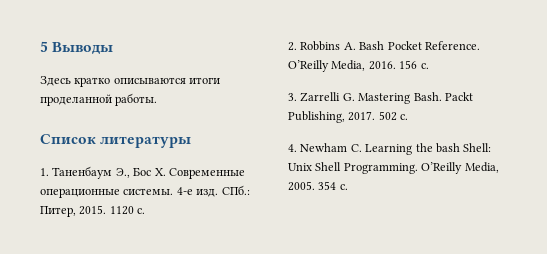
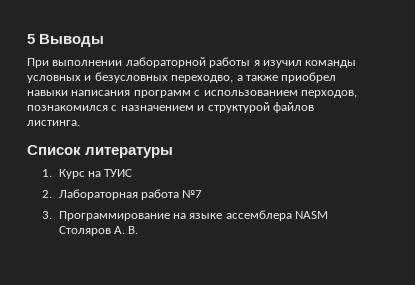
[40,76,221,87] [40,93,158,106] [40,134,192,148] [40,166,245,179] [40,185,250,198] [40,205,146,217] [288,41,480,51] [288,60,429,72] [288,92,473,104] [288,111,409,123] [288,143,492,155] [288,162,499,174] [288,181,348,191] Здесь кратко описываются итоги проделанной работы. // Список литературы // 1. Таненбаум Э., Бос Х. Современные операционные системы. 4-е изд. СПб.: Питер, 2015. 1120 с. // 2. Robbins A. Bash Pocket Reference. O’Reilly Media, 2016. 156 с. // 3. Zarrelli G. Mastering Bash. Packt Publishing, 2017. 502 с. // 4. Newham C. Learning the bash Shell: Unix Shell Programming. O’Reilly Media, 2005. 354 с. -> [27,57,357,68] [27,72,337,83] [27,90,357,98] [27,102,314,113] [27,120,80,126] [27,145,174,158] [42,169,133,179] [42,189,203,200] [42,210,329,221] [58,226,139,236] При выполнении лабораторной работы я изучил команды условных и безусловных переходво, а также приобрел навыки написания программ с использованием перходов, познакомился с назначением и структурой файлов листинга. // Список литературы // 1. Курс на ТУИС // 2. Лабораторная работа №7 // 3. Программирование на языке ассемблера NASM Столяров А. В.

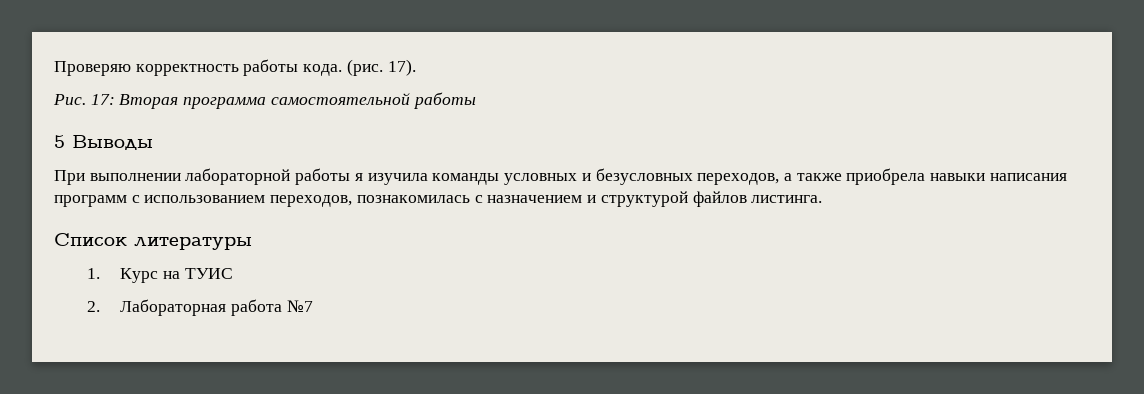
(27, 39) none -> [54,59,416,76] [53,92,476,109] Проверяю корректность работы кода. (рис. 17). // Рис. 17: Вторая программа самостоятельной работы //
[262,60,302,68] изучил -> [367,173,428,185] изучила
[171,75,234,83] переходво, -> [697,173,780,185] переходов,
[281,72,337,83] приобрел -> [846,168,926,185] приобрела
[300,90,357,98] [27,105,108,111] перходов, познакомился -> [270,195,470,207] переходов, познакомилась
[42,210,329,221] [58,226,139,236] // 3. Программирование на языке ассемблера NASM Столяров А. В. -> (313, 306) none

